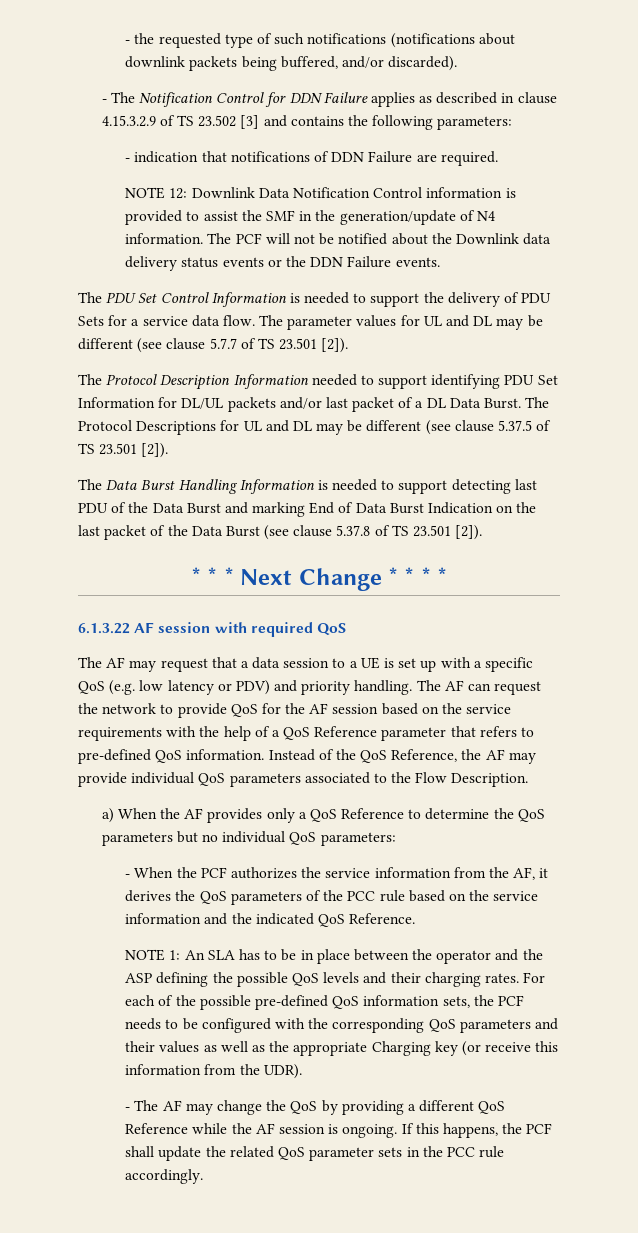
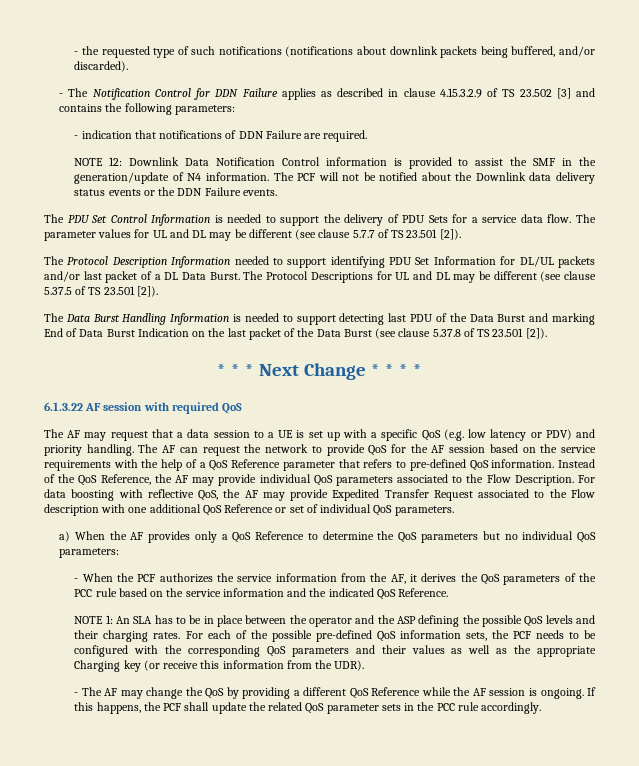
(529, 780) none -> [578,475,595,483] [44,489,595,501] [44,504,454,516] For data boosting with reflective QoS, the AF may provide Expedited Transfer Request associated to the Flow description with one additional QoS Reference or set of individual QoS parameters.

